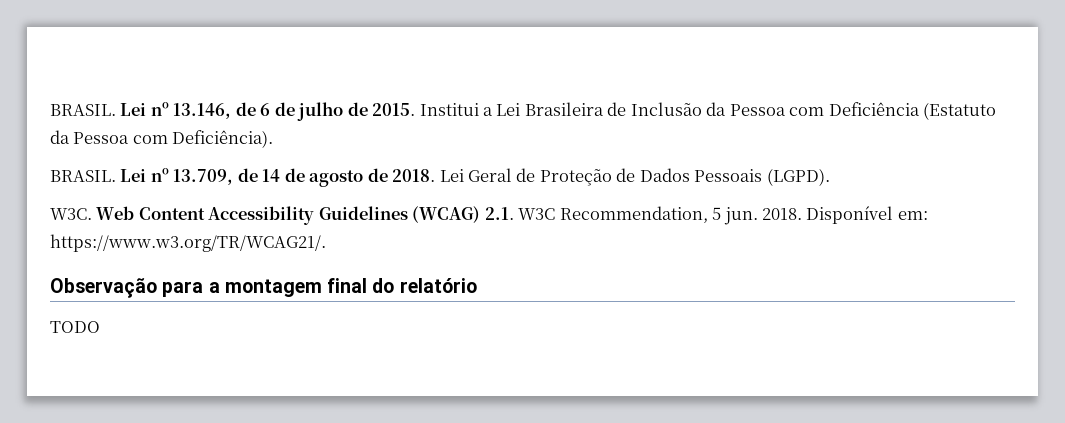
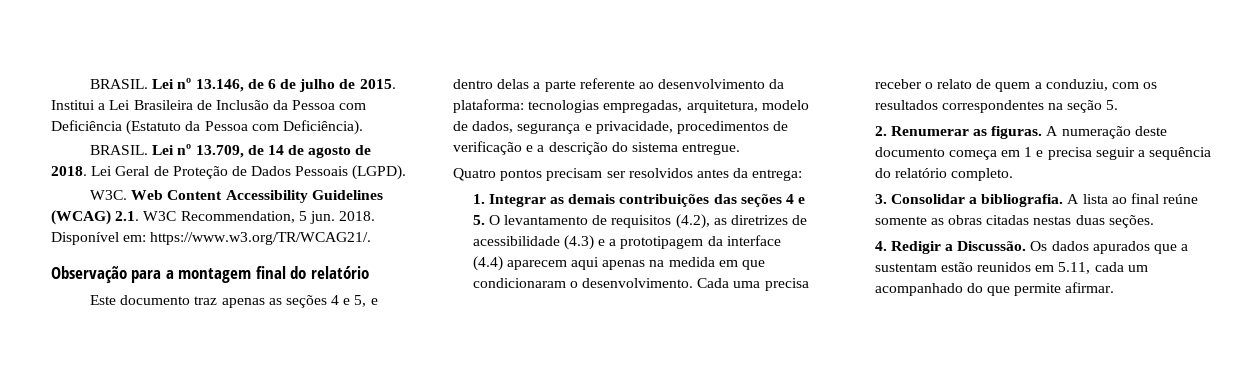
[50,321,100,333] TODO -> [89,295,378,308] [453,78,785,92] [453,99,809,113] [453,121,789,134] [453,141,741,155] [453,168,803,181] [472,194,806,207] [472,214,808,229] [472,235,781,250] [472,256,765,271] [472,278,809,291] [874,79,1158,92] [874,100,1119,113] [874,126,1167,139] [874,147,1212,160] [874,168,1013,181] [874,193,1199,207] [874,215,1154,228] [874,241,1189,254] [874,262,1148,274] [874,282,1115,296] Este documento traz apenas as seções 4 e 5, e dentro delas a parte referente ao desenvolvimento da plataforma: tecnologias empregadas, arquitetura, modelo de dados, segurança e privacidade, procedimentos de verificação e a descrição do sistema entregue. // Quatro pontos precisam ser resolvidos antes da entrega: // 1. Integrar as demais contribuições das seções 4 e 5. O levantamento de requisitos (4.2), as diretrizes de acessibilidade (4.3) e a prototipagem da interface (4.4) aparecem aqui apenas na medida em que condicionaram o desenvolvimento. Cada uma precisa receber o relato de quem a conduziu, com os resultados correspondentes na seção 5. // 2. Renumerar as figuras. A numeração deste documento começa em 1 e precisa seguir a sequência do relatório completo. // 3. Consolidar a bibliografia. A lista ao final reúne somente as obras citadas nestas duas seções. // 4. Redigir a Discussão. Os dados apurados que a sustentam estão reunidos em 5.11, cada um acompanhado do que permite afirmar.

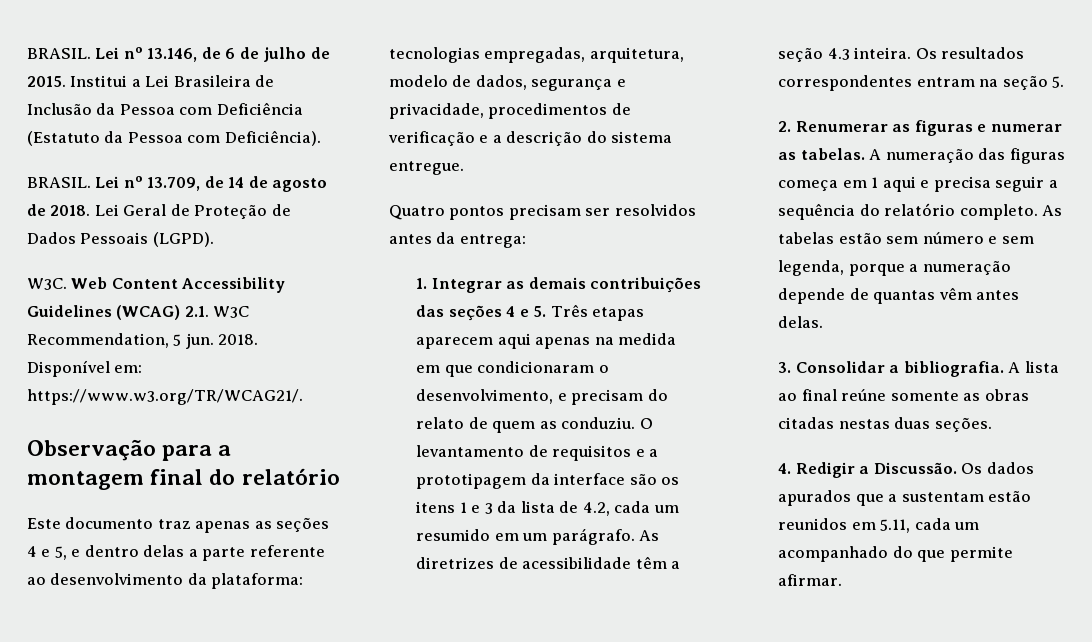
[488,214,808,229] [472,235,781,250] [472,256,503,271] O levantamento de requisitos (4.2), as diretrizes de acessibilidade (4.3) e a prototipagem da interface (4.4) -> [550,304,645,321] Três etapas
[581,278,809,291] [874,79,1158,92] desenvolvimento. Cada uma precisa receber o relato de quem a conduziu, com os -> [416,389,668,405] [416,417,653,433] [416,445,659,461] [416,473,680,489] [416,501,679,516] [416,528,660,545] [416,556,681,569] [778,47,937,62] desenvolvimento, e precisam do relato de quem as conduziu. O levantamento de requisitos e a prototipagem da interface são os itens 1 e 3 da lista de 4.2, cada um resumido em um parágrafo. As diretrizes de acessibilidade têm a seção 4.3 inteira. Os
(1044, 106) none -> [916,77,975,87] entram
[991,126,1167,139] [874,147,945,157] figuras. A numeração deste documento -> [914,120,1062,136] [778,148,1065,164] figuras e numerar as tabelas. A numeração das figuras
(1033, 152) none -> [882,176,916,192] aqui
(1013, 174) none -> [1042,205,1063,216] [778,232,1034,244] [778,260,1011,276] [778,287,1020,304] [778,316,824,328] As tabelas estão sem número e sem legenda, porque a numeração depende de quantas vêm antes delas.

